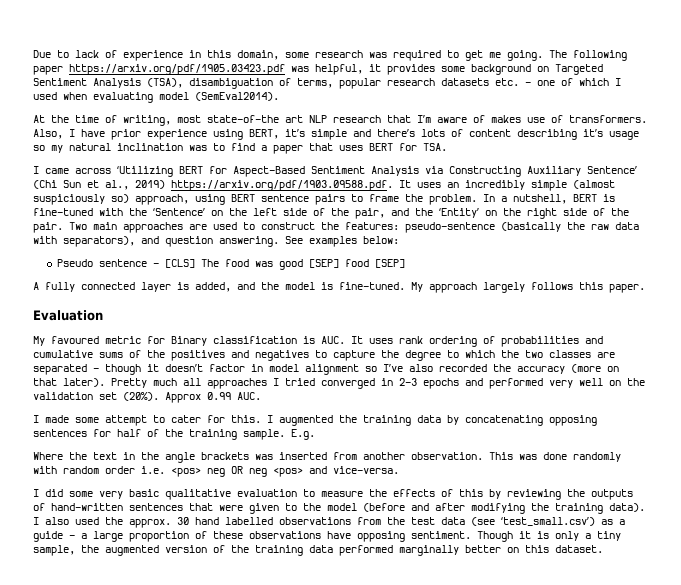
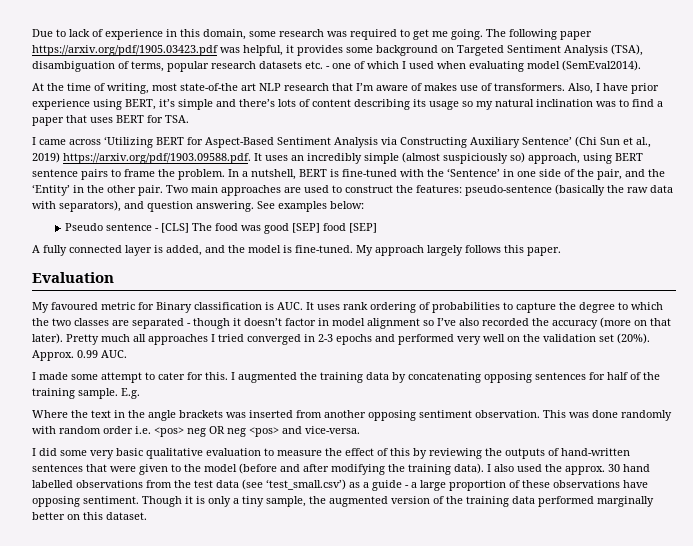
[583,129,603,137] it’s -> [413,99,426,107] its
[211,208,277,216] on the left -> [503,169,536,177] in one
[485,208,629,219] on the right side of the -> [73,185,136,193] in the other
[585,336,603,344] [33,350,309,361] and cumulative sums of the positives and negatives -> (500, 307) none
[165,392,201,403] Approx -> [32,350,74,361] Approx.
(405, 456) none -> [368,410,472,421] opposing sentiment
[393,489,435,497] effects -> [345,448,374,456] effect

